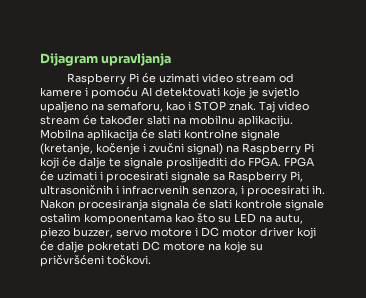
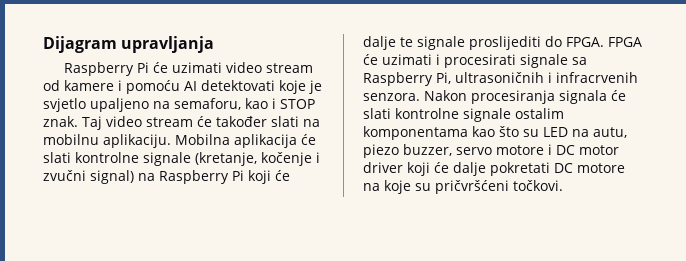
[192,185,325,197] senzora, i procesirati ih. -> [363,93,420,101] senzora.
[235,199,282,209] kontrole -> [395,108,459,119] kontrolne

